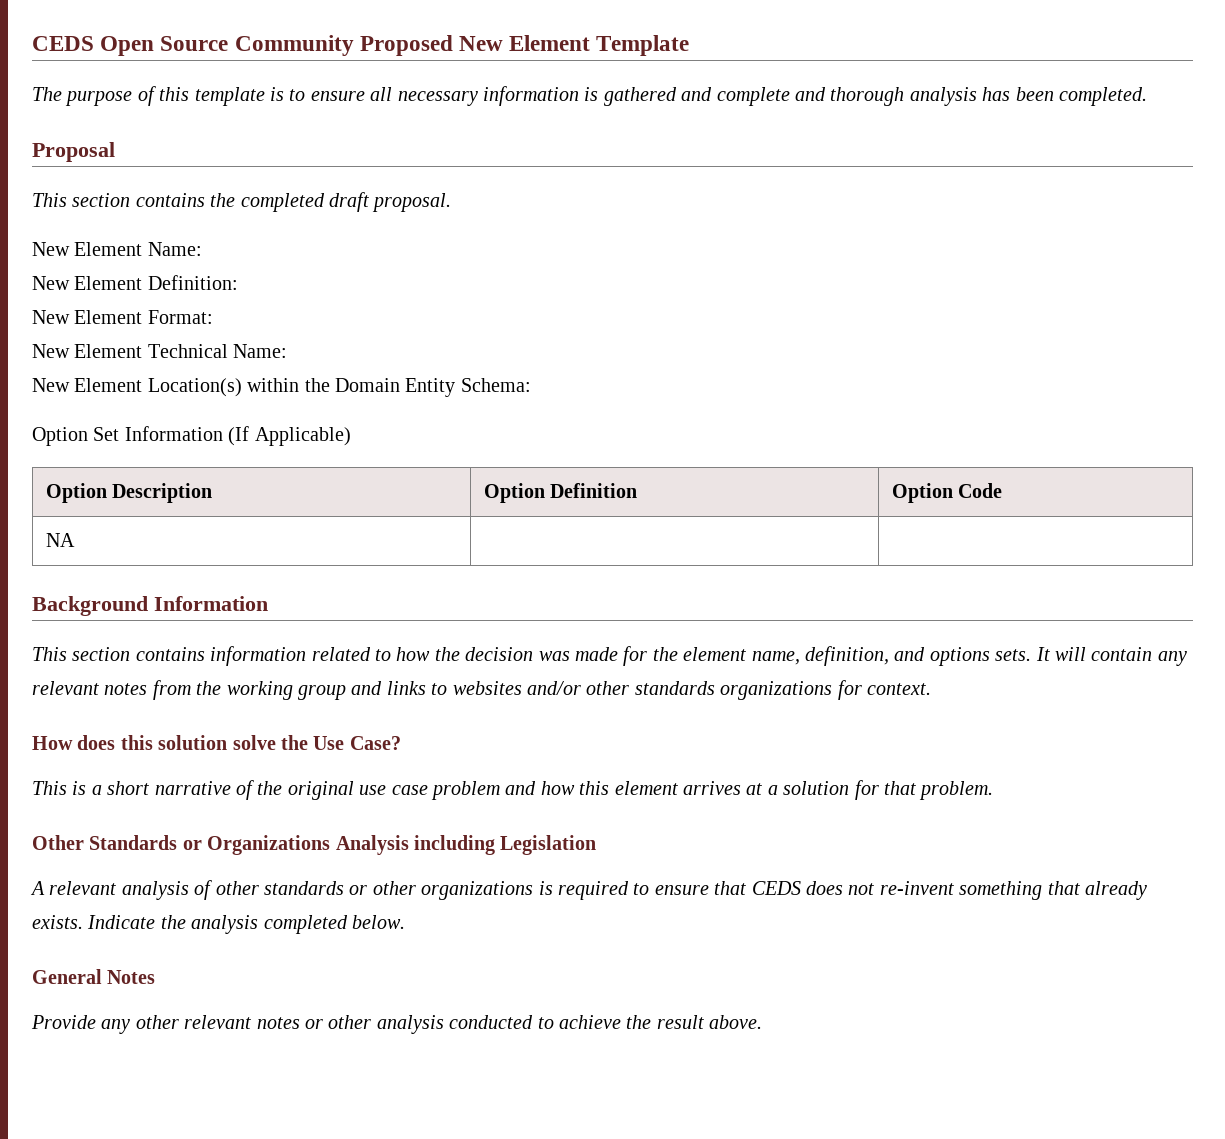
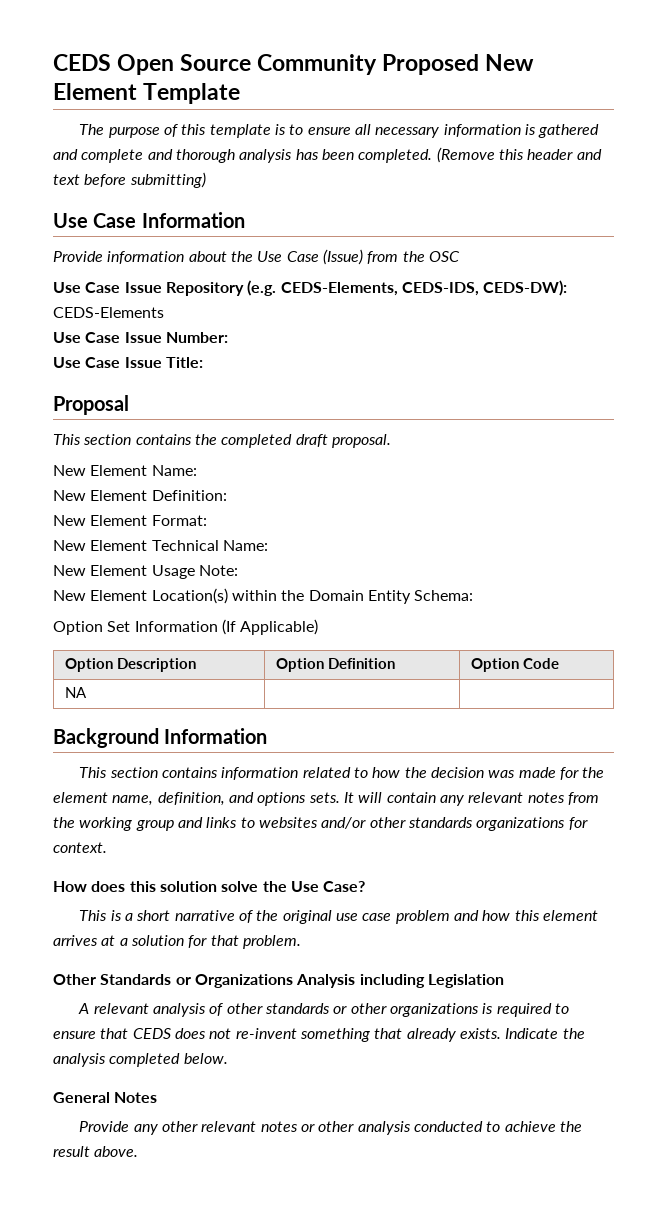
(1147, 96) none -> [436,147,602,163] [53,172,206,188] [53,212,245,228] [53,249,460,265] [53,280,568,296] [53,307,164,318] [53,332,228,343] [53,357,203,368] (Remove this header and text before submitting) // Use Case Information // Provide information about the Use Case (Issue) from the OSC // Use Case Issue Repository (e.g. CEDS-Elements, CEDS-IDS, CEDS-DW): CEDS-Elements // Use Case Issue Number: // Use Case Issue Title:
(288, 351) none -> [53,565,238,579] // New Element Usage Note:

